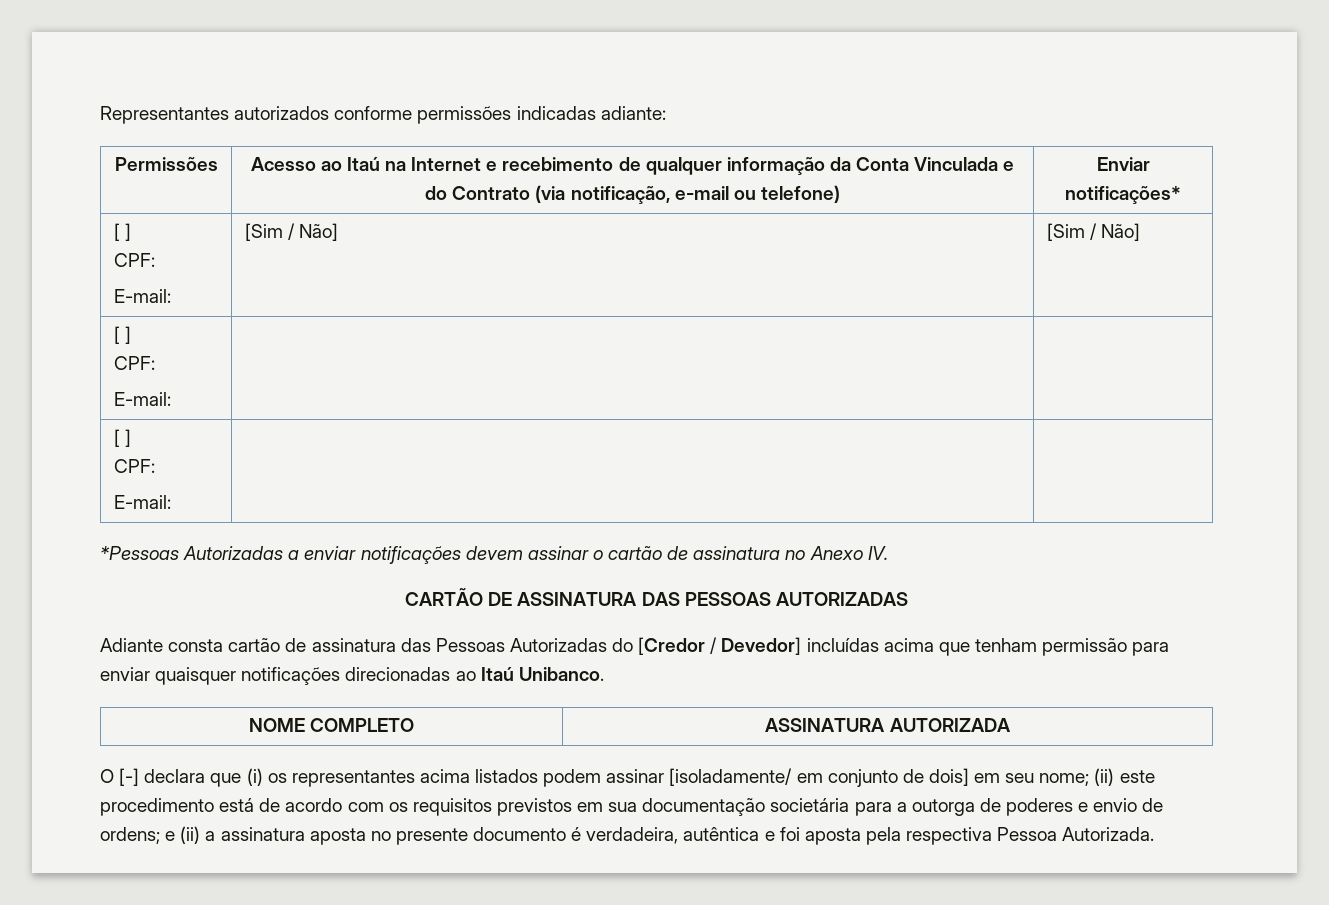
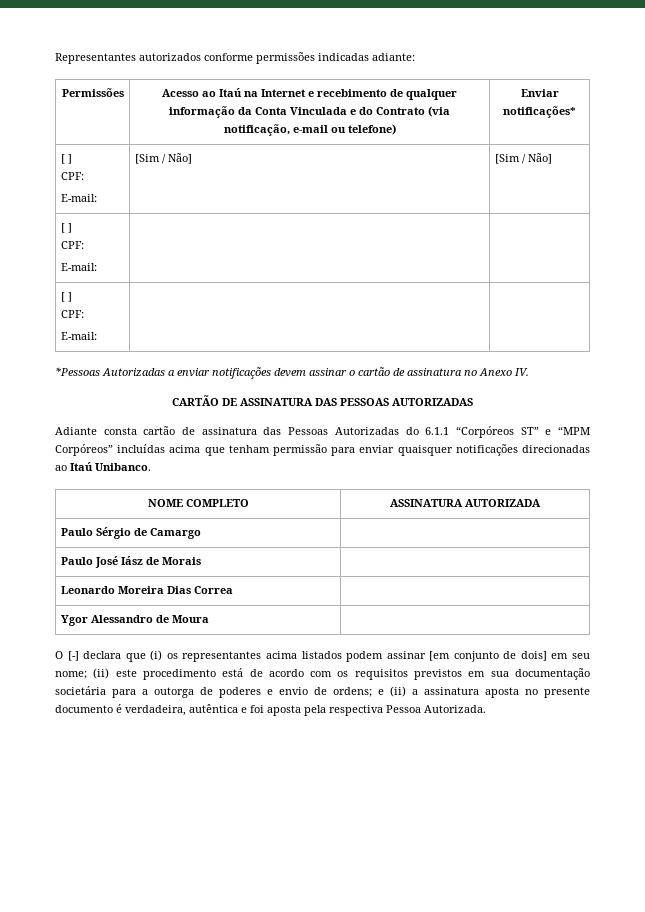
[638,637,802,655] [Credor / Devedor] -> [425,426,590,438] [55,444,113,456] 6.1.1 “Corpóreos ST” e “MPM Corpóreos”
(1011, 725) none -> [60,527,201,539] [60,556,201,568] [60,586,233,594] [60,615,209,626] // Paulo Sérgio de Camargo | // Paulo José Iász de Morais | // Leonardo Moreira Dias Correa | // Ygor Alessandro de Moura |
[669,768,823,786] [isoladamente/ em -> [429,651,451,661] [em

